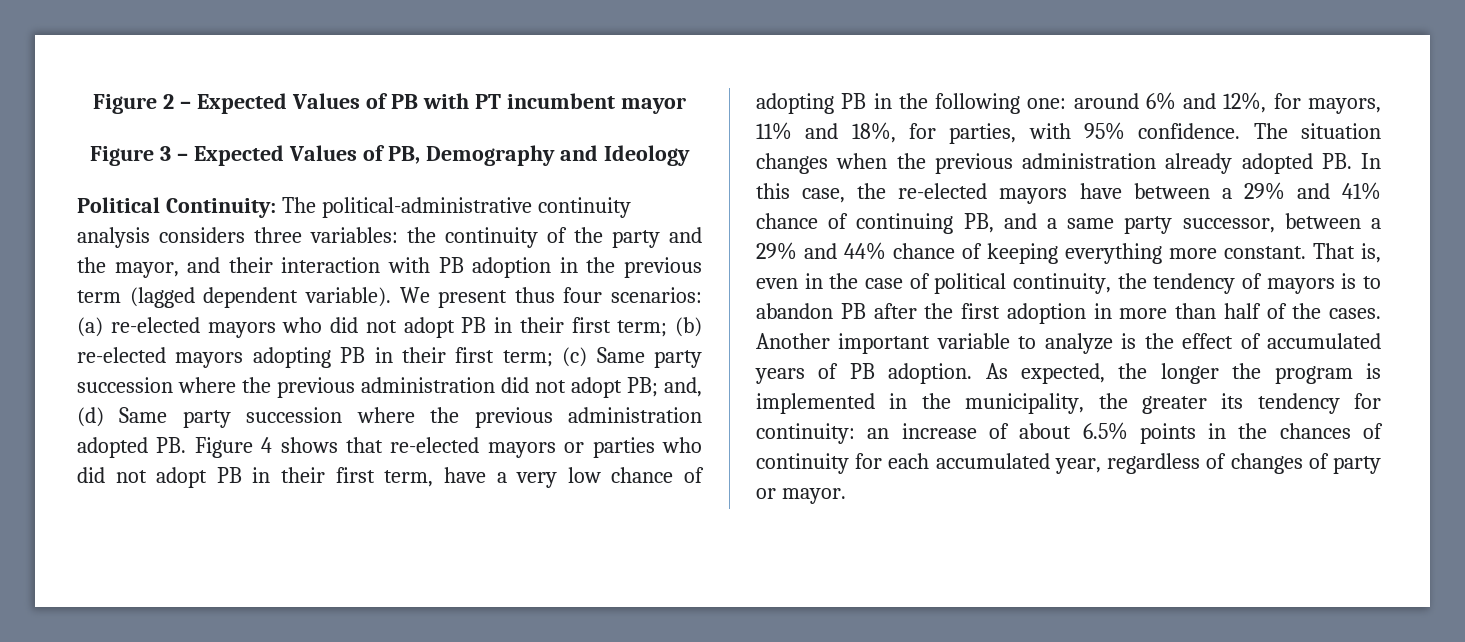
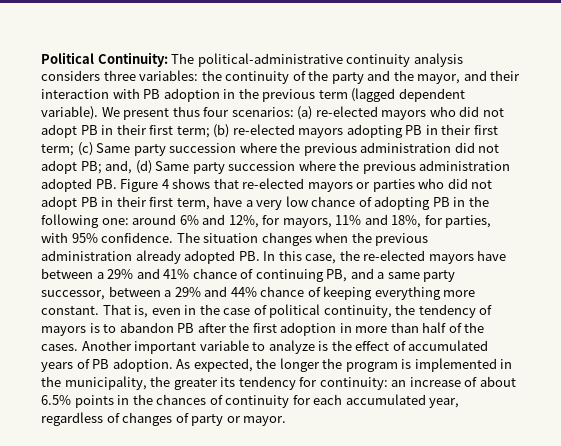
[93,93,686,114] [90,145,690,166] Figure 2 – Expected Values of PB with PT incumbent mayor // Figure 3 – Expected Values of PB, Demography and Ideology // -> (41, 58) none

